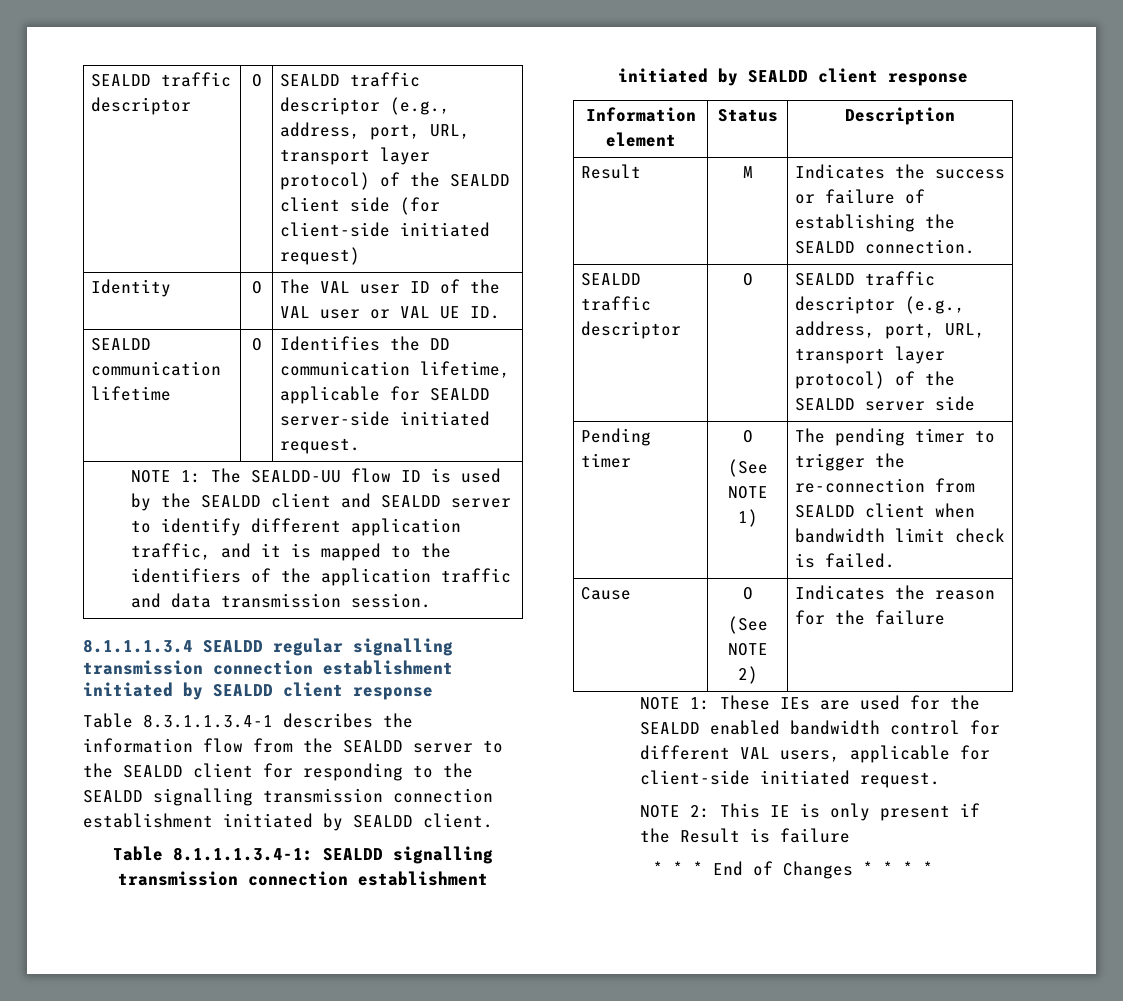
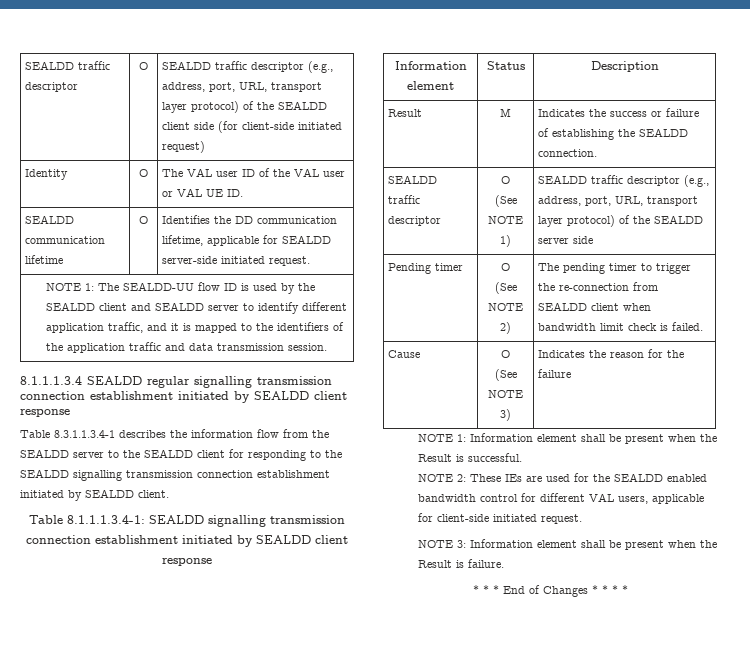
(753, 279) none -> [494,195,517,207] [488,216,523,224] [500,235,511,247] // (See NOTE 1)
[737,509,758,527] 1) -> [500,322,511,334] 2)
[737,666,758,684] 2) -> [500,409,511,421] 3)
(711, 703) none -> [469,433,717,444] [417,453,522,462] [417,474,466,482] Information element shall be present when the Result is successful. // NOTE 2:
[690,803,981,821] [640,828,851,843] 2: This IE is only present if the Result is failure -> [456,539,717,550] [417,559,504,568] 3: Information element shall be present when the Result is failure.

